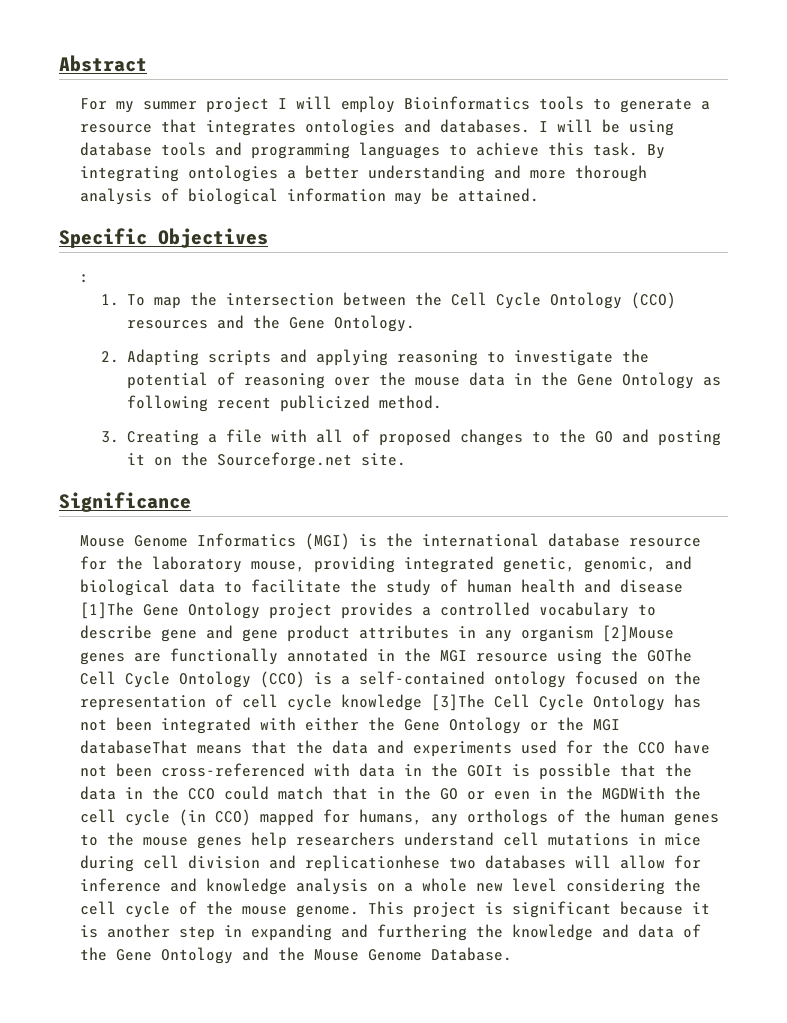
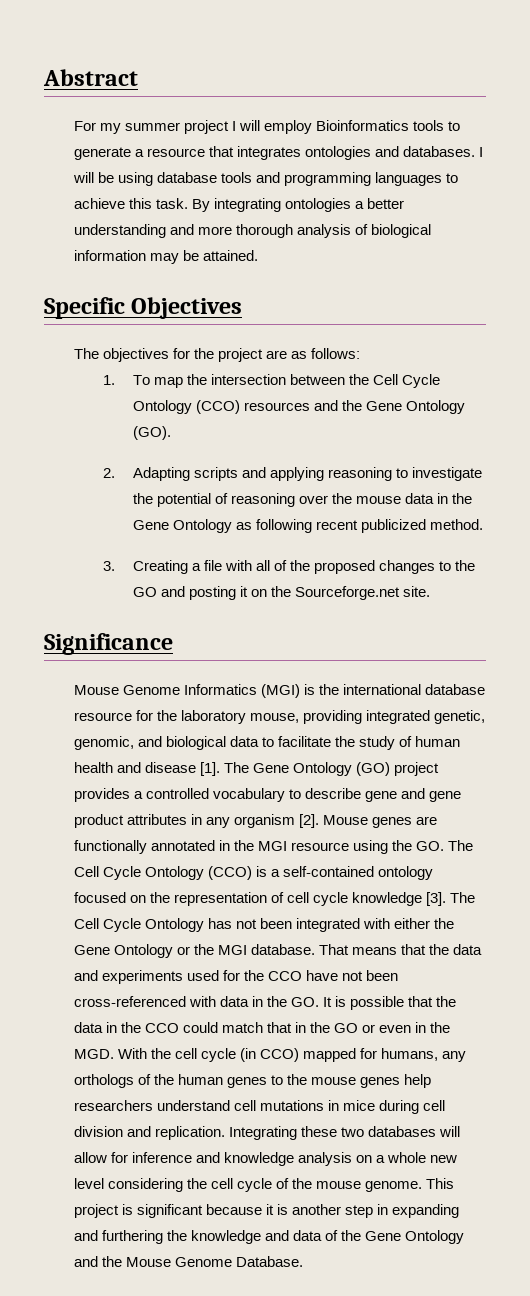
[80,274,90,283] : -> [73,348,360,362] The objectives for the project are as follows:
[333,315,415,332] Ontology. -> [405,400,465,414] [132,426,171,440] Ontology (GO).
(370, 436) none -> [289,560,310,571] the
[80,602,261,619] [1]The Gene Ontology -> [199,762,390,776] [1]. The Gene Ontology (GO)
[602,625,675,642] [2]Mouse -> [298,814,368,828] [2]. Mouse
[647,648,693,662] GOThe -> [415,840,473,851] GO. The
[431,694,486,711] [3]The -> [425,892,475,906] [3]. The
[80,740,189,754] databaseThat -> [250,944,349,955] database. That
[467,765,504,777] GOIt -> [290,997,332,1007] GO. It
[602,786,666,800] MGDWith -> [73,1048,147,1059] MGD. With
[305,855,441,872] replicationhese -> [154,1126,337,1140] replication. Integrating these

